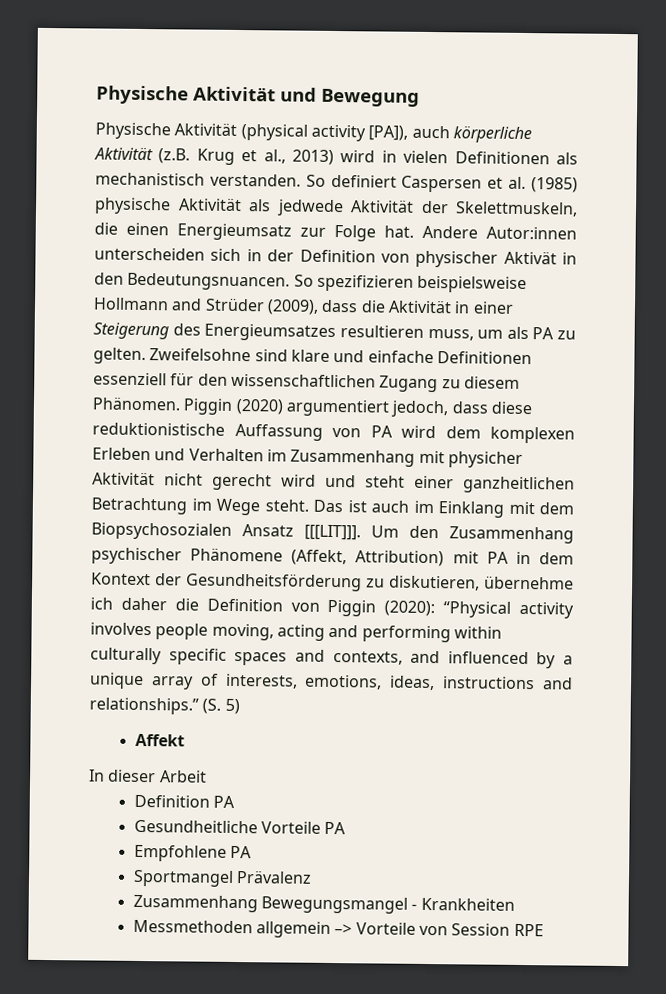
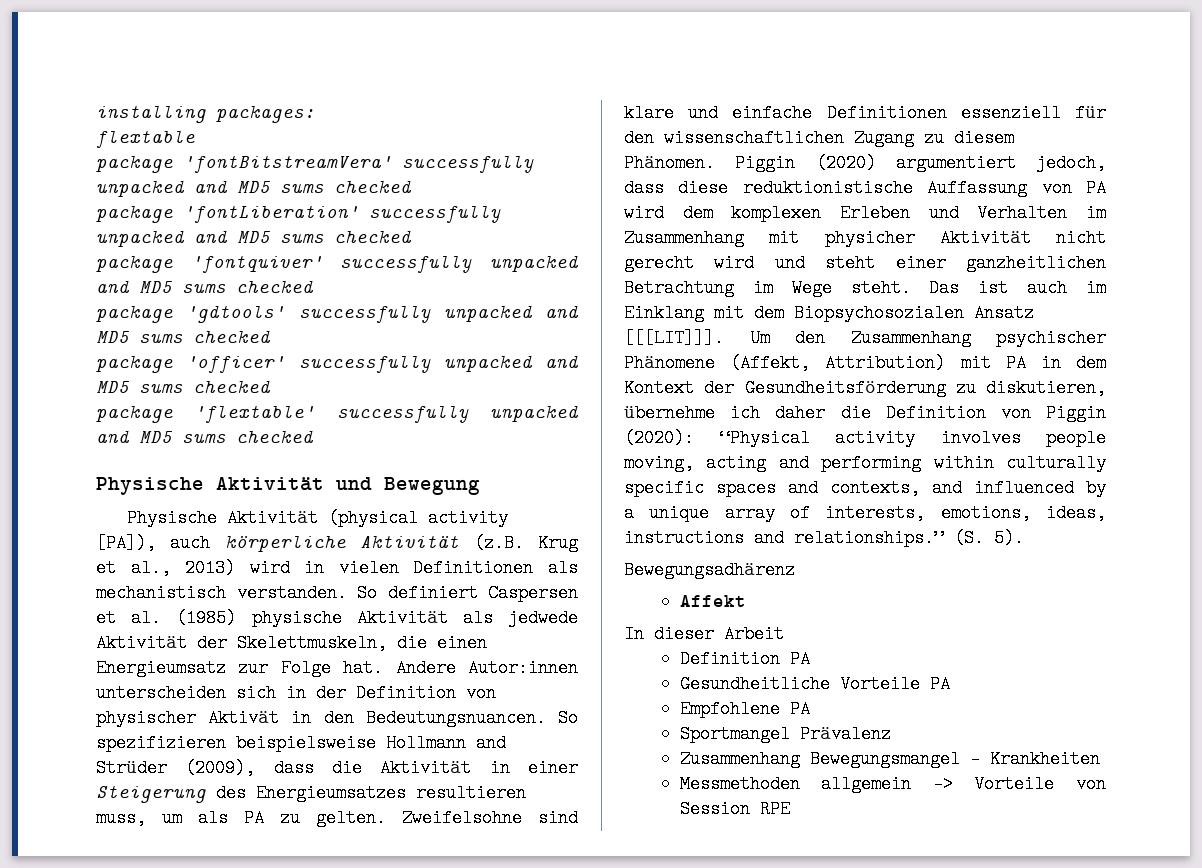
(96, 95) none -> [96,104,315,123] [96,129,195,148] [96,154,534,173] [96,180,412,197] [96,204,501,223] [96,230,412,247] [96,254,579,273] [96,280,314,293] [96,304,579,323] [96,330,271,343] [96,355,579,373] [96,380,271,393] [96,404,579,423] [96,430,314,443] installing packages: // flextable // package 'fontBitstreamVera' successfully unpacked and MD5 sums checked // package 'fontLiberation' successfully unpacked and MD5 sums checked // package 'fontquiver' successfully unpacked and MD5 sums checked // package 'gdtools' successfully unpacked and MD5 sums checked // package 'officer' successfully unpacked and MD5 sums checked // package 'flextable' successfully unpacked and MD5 sums checked //
[224,698,240,715] 5) -> [994,529,1024,547] [624,561,795,579] 5). // Bewegungsadhärenz

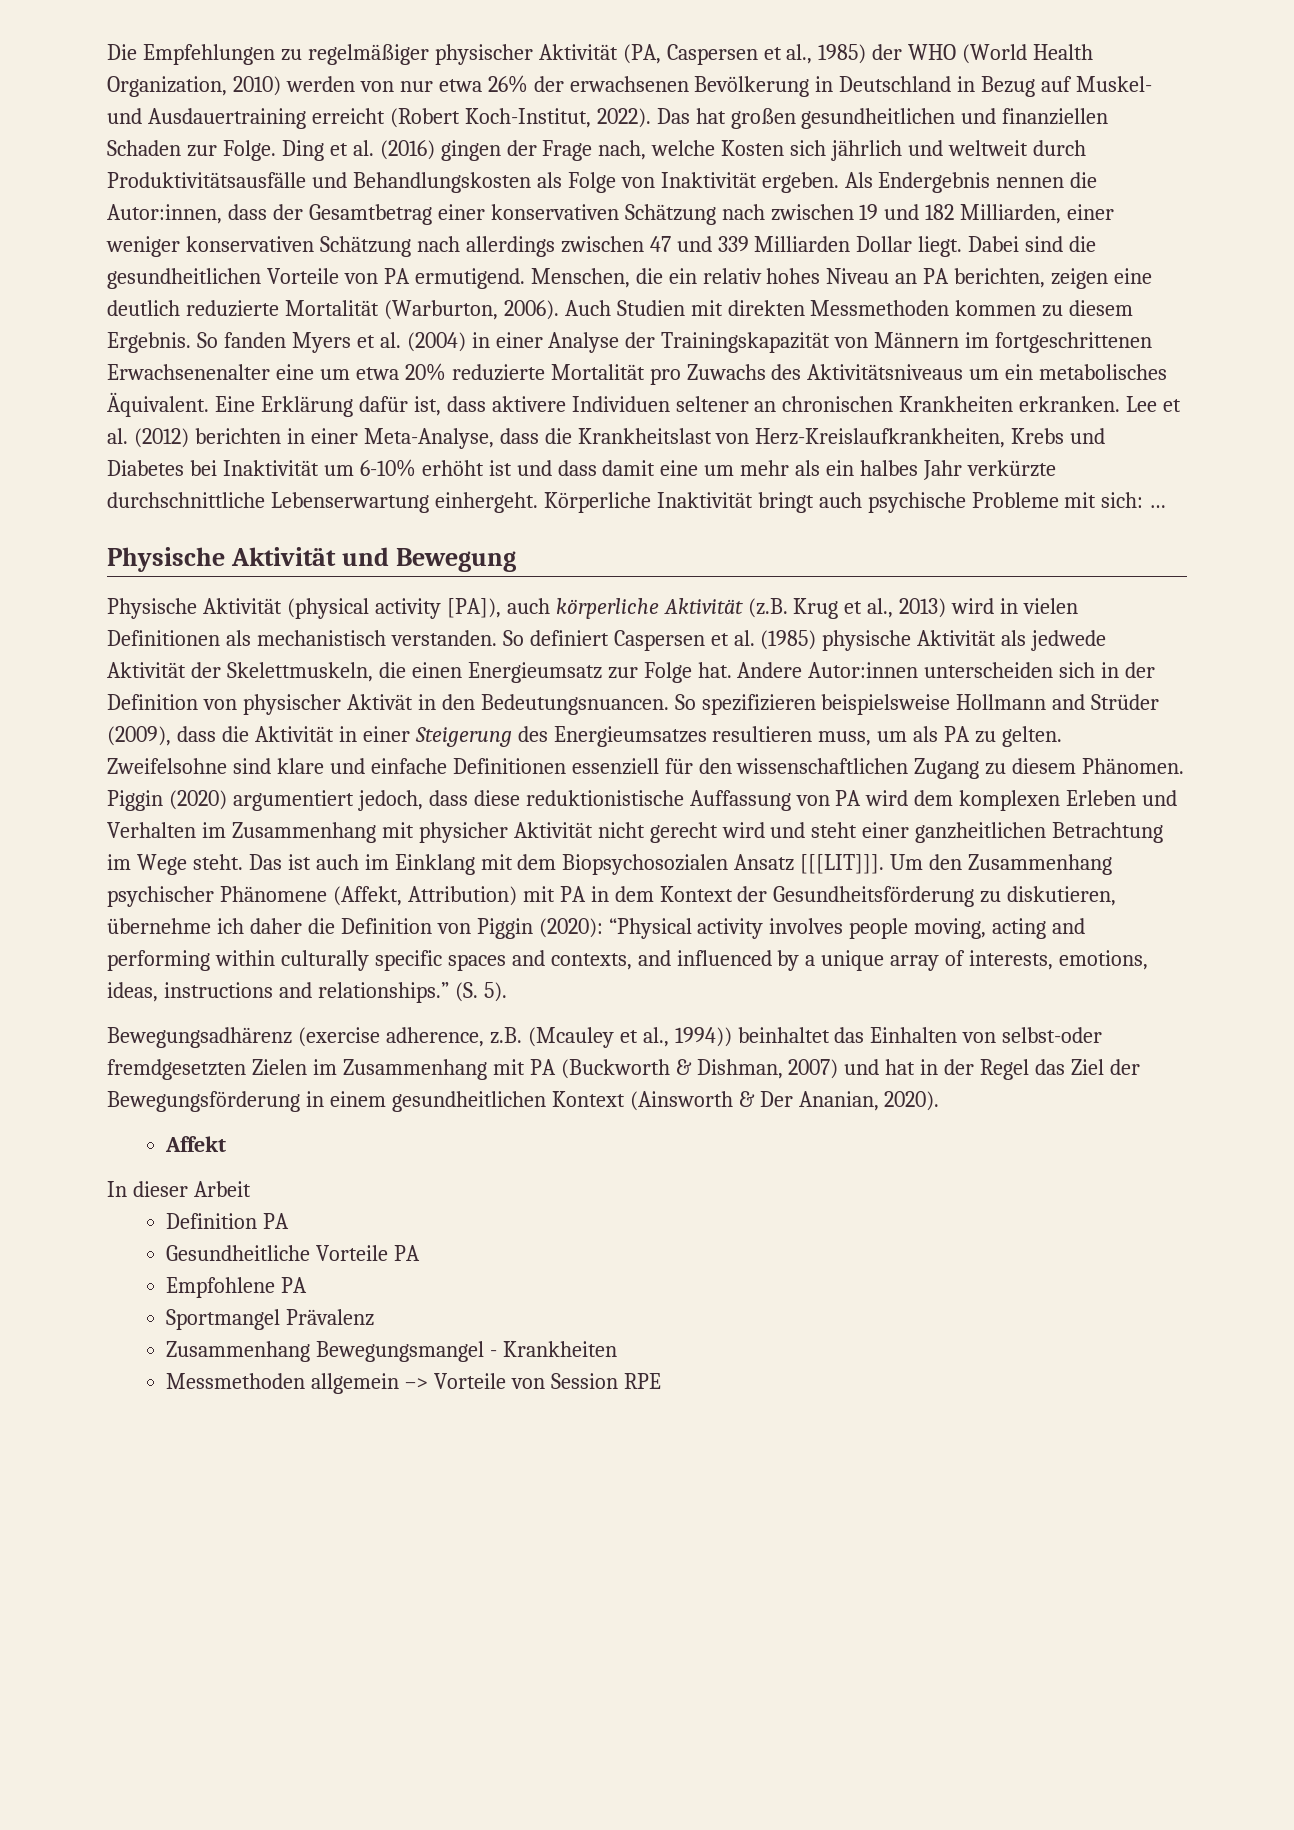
[96,104,315,123] [96,129,195,148] [96,154,534,173] [96,180,412,197] [96,204,501,223] [96,230,412,247] [96,254,579,273] [96,280,314,293] [96,304,579,323] [96,330,271,343] [96,355,579,373] [96,380,271,393] [96,404,579,423] [96,430,314,443] installing packages: // flextable // package 'fontBitstreamVera' successfully unpacked and MD5 sums checked // package 'fontLiberation' successfully unpacked and MD5 sums checked // package 'fontquiver' successfully unpacked and MD5 sums checked // package 'gdtools' successfully unpacked and MD5 sums checked // package 'officer' successfully unpacked and MD5 sums checked // package 'flextable' successfully unpacked and MD5 sums checked -> [107,44,1094,65] [107,75,1153,97] [107,108,1109,129] [107,140,1086,161] [107,172,1098,193] [107,204,1115,225] [106,236,1097,257] [107,268,1153,289] [107,300,1134,320] [107,332,1153,353] [107,363,1168,385] [107,392,1182,417] [107,428,1106,449] [107,459,1056,480] [107,492,1167,513] Die Empfehlungen zu regelmäßiger physischer Aktivität (PA, Caspersen et al., 1985) der WHO (World Health Organization, 2010) werden von nur etwa 26% der erwachsenen Bevölkerung in Deutschland in Bezug auf Muskel- und Ausdauertraining erreicht (Robert Koch-Institut, 2022). Das hat großen gesundheitlichen und finanziellen Schaden zur Folge. Ding et al. (2016) gingen der Frage nach, welche Kosten sich jährlich und weltweit durch Produktivitätsausfälle und Behandlungskosten als Folge von Inaktivität ergeben. Als Endergebnis nennen die Autor:innen, dass der Gesamtbetrag einer konservativen Schätzung nach zwischen 19 und 182 Milliarden, einer weniger konservativen Schätzung nach allerdings zwischen 47 und 339 Milliarden Dollar liegt. Dabei sind die gesundheitlichen Vorteile von PA ermutigend. Menschen, die ein relativ hohes Niveau an PA berichten, zeigen eine deutlich reduzierte Mortalität (Warburton, 2006). Auch Studien mit direkten Messmethoden kommen zu diesem Ergebnis. So fanden Myers et al. (2004) in einer Analyse der Trainingskapazität von Männern im fortgeschrittenen Erwachsenenalter eine um etwa 20% reduzierte Mortalität pro Zuwachs des Aktivitätsniveaus um ein metabolisches Äquivalent. Eine Erklärung dafür ist, dass aktivere Individuen seltener an chronischen Krankheiten erkranken. Lee et al. (2012) berichten in einer Meta-Analyse, dass die Krankheitslast von Herz-Kreislaufkrankheiten, Krebs und Diabetes bei Inaktivität um 6-10% erhöht ist und dass damit eine um mehr als ein halbes Jahr verkürzte durchschnittliche Lebenserwartung einhergeht. Körperliche Inaktivität bringt auch psychische Probleme mit sich: …
(795, 570) none -> [297,1027,1103,1048] [107,1059,1140,1080] [107,1091,940,1112] (exercise adherence, z.B. (Mcauley et al., 1994)) beinhaltet das Einhalten von selbst-oder fremdgesetzten Zielen im Zusammenhang mit PA (Buckworth & Dishman, 2007) und hat in der Regel das Ziel der Bewegungsförderung in einem gesundheitlichen Kontext (Ainsworth & Der Ananian, 2020).

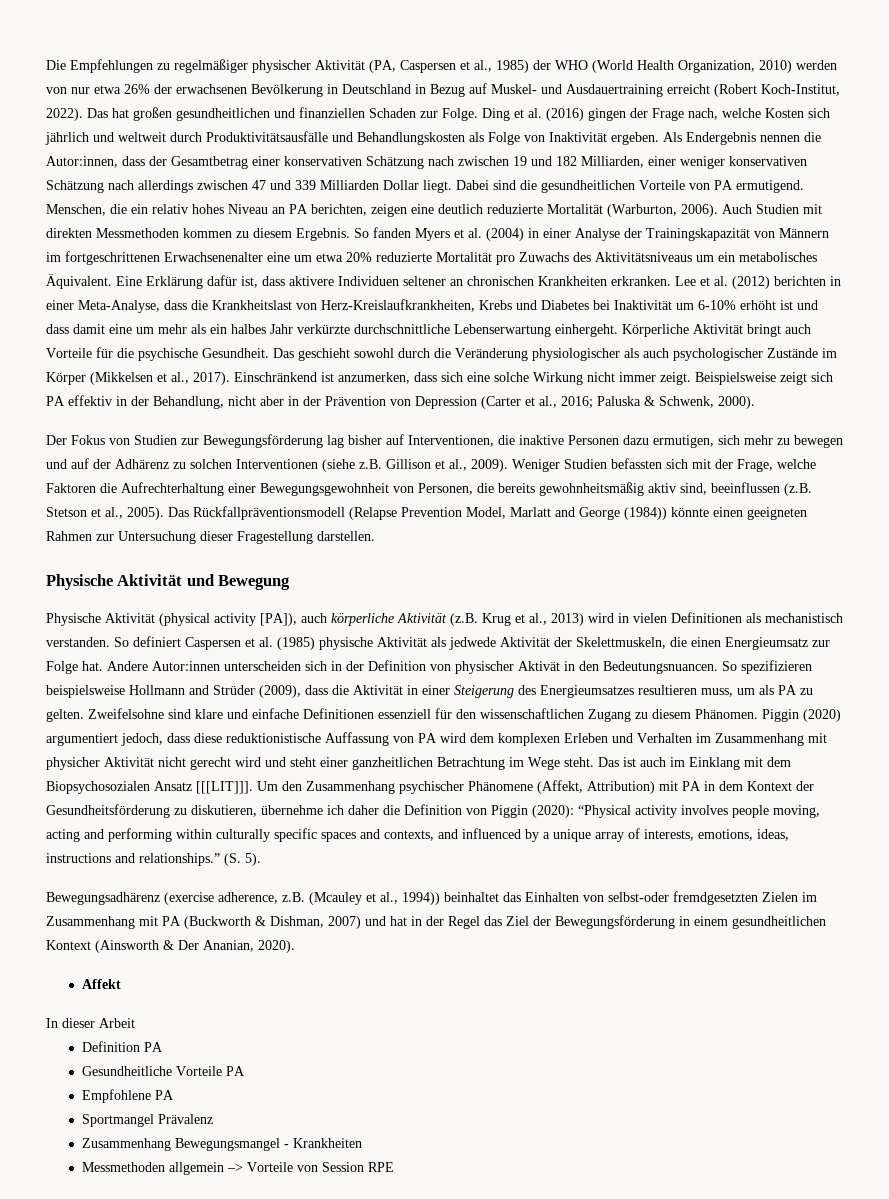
[656,492,753,508] Inaktivität -> [693,324,743,334] Aktivität
[867,492,1167,513] psychische Probleme mit sich: … -> [46,347,837,361] [46,372,833,385] [46,395,755,409] [46,434,843,448] [46,458,816,472] [46,482,812,496] [46,506,807,520] [46,531,375,544] Vorteile für die psychische Gesundheit. Das geschieht sowohl durch die Veränderung physiologischer als auch psychologischer Zustände im Körper (Mikkelsen et al., 2017). Einschränkend ist anzumerken, dass sich eine solche Wirkung nicht immer zeigt. Beispielsweise zeigt sich PA effektiv in der Behandlung, nicht aber in der Prävention von Depression (Carter et al., 2016; Paluska & Schwenk, 2000). // Der Fokus von Studien zur Bewegungsförderung lag bisher auf Interventionen, die inaktive Personen dazu ermutigen, sich mehr zu bewegen und auf der Adhärenz zu solchen Interventionen (siehe z.B. Gillison et al., 2009). Weniger Studien befassten sich mit der Frage, welche Faktoren die Aufrechterhaltung einer Bewegungsgewohnheit von Personen, die bereits gewohnheitsmäßig aktiv sind, beeinflussen (z.B. Stetson et al., 2005). Das Rückfallpräventionsmodell (Relapse Prevention Model, Marlatt and George (1984)) könnte einen geeigneten Rahmen zur Untersuchung dieser Fragestellung darstellen.

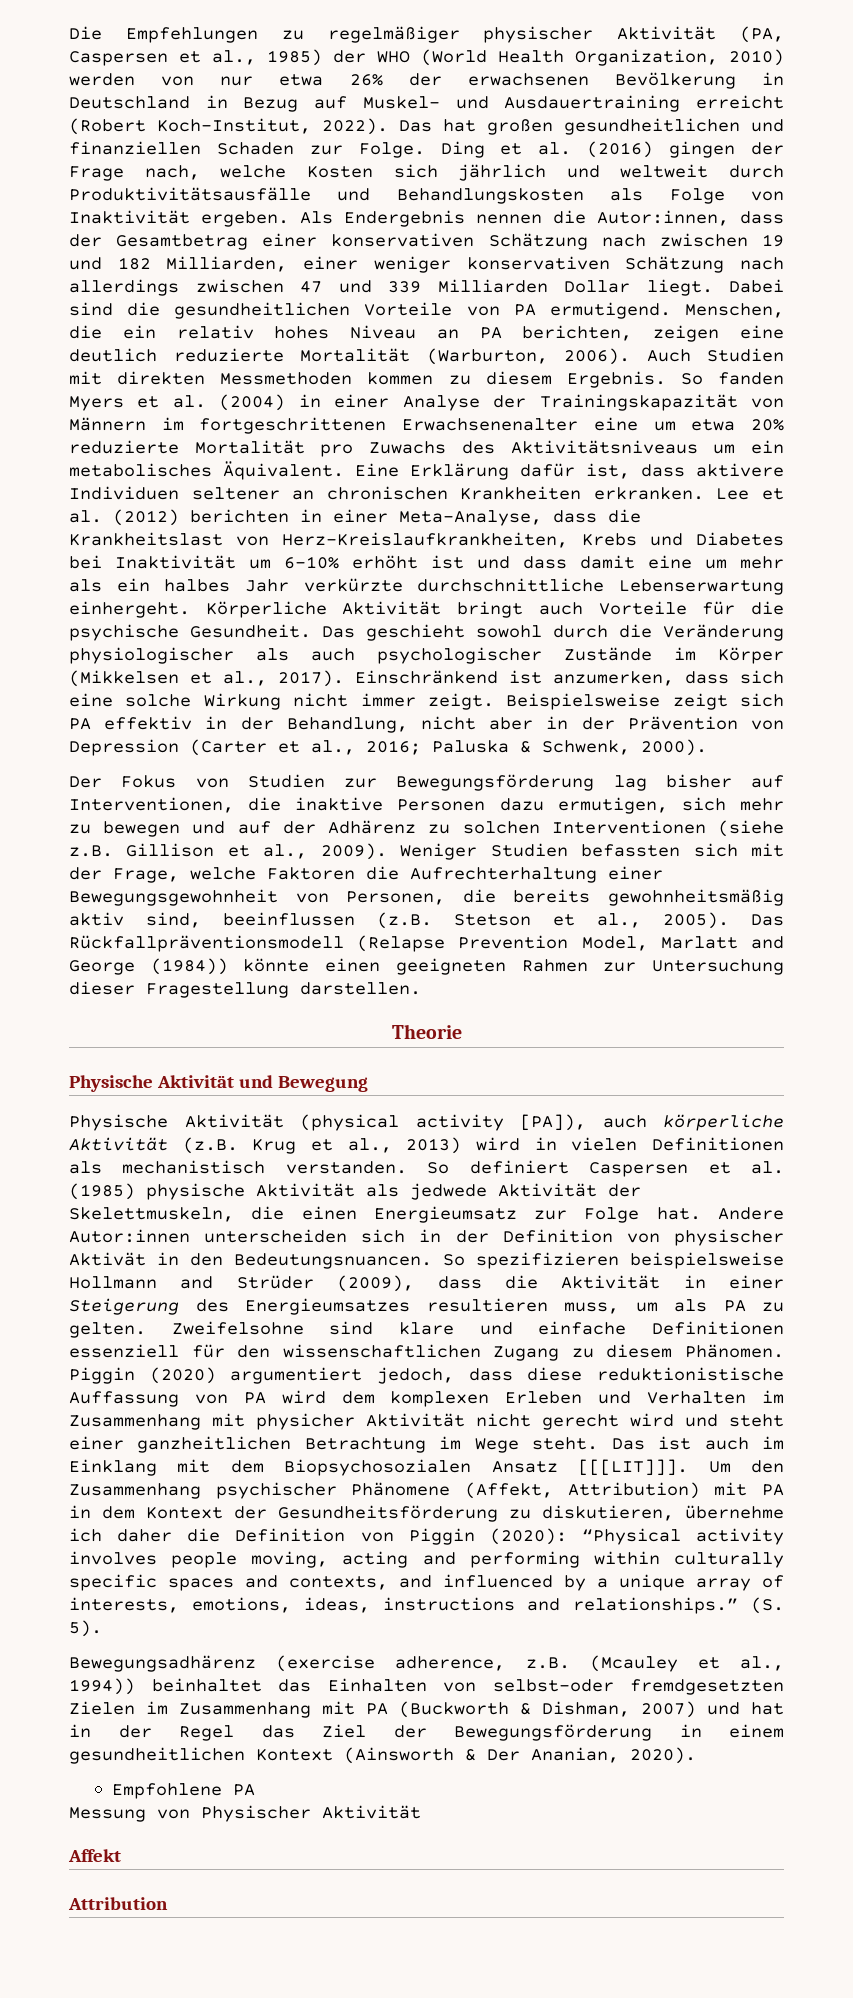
(375, 536) none -> [391,1024,462,1039] // Theorie
[81,979,121,989] [46,1018,135,1028] [81,1041,163,1052] [81,1066,245,1076] [81,1089,174,1103] [81,1114,213,1127] [81,1138,362,1151] [81,1162,394,1175] Affekt // In dieser Arbeit // Definition PA // Gesundheitliche Vorteile PA // Empfohlene PA // Sportmangel Prävalenz // Zusammenhang Bewegungsmangel - Krankheiten // Messmethoden allgemein –> Vorteile von Session RPE -> [111,1783,255,1799] [69,1805,421,1822] [68,1849,121,1862] [68,1897,168,1910] Empfohlene PA // Messung von Physischer Aktivität // Affekt // Attribution

